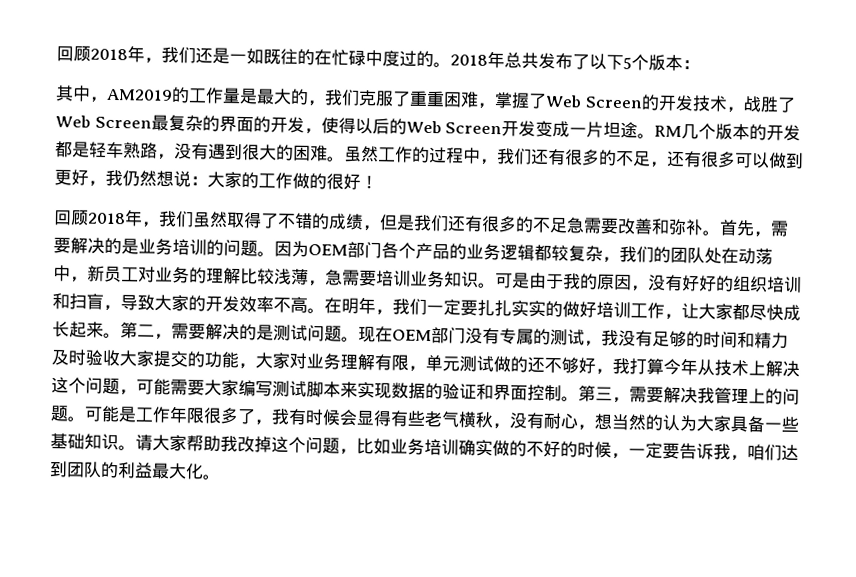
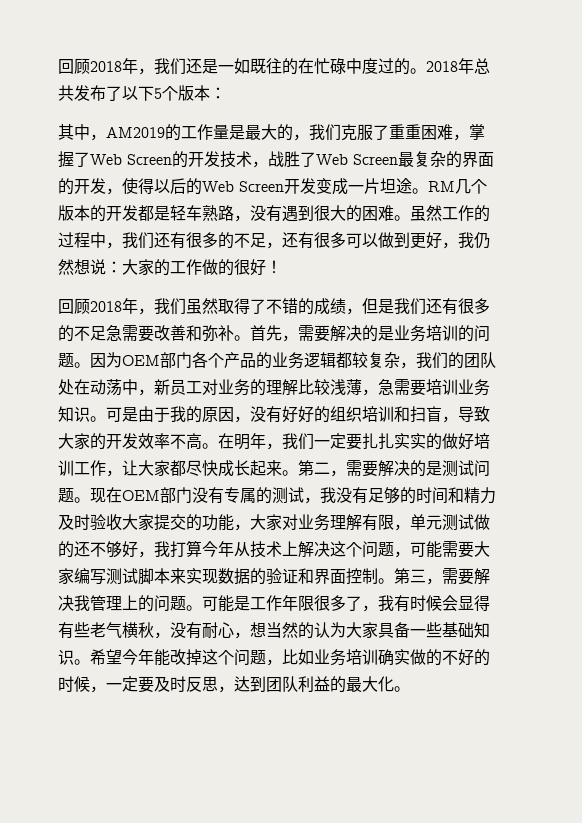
[135,434,238,452] 请大家帮助我 -> [90,649,170,666] 希望今年能
[679,443,782,462] 告诉我，咱们 -> [154,676,234,693] 及时反思，
[100,461,153,479] 的利益 -> [298,676,346,693] 利益的

